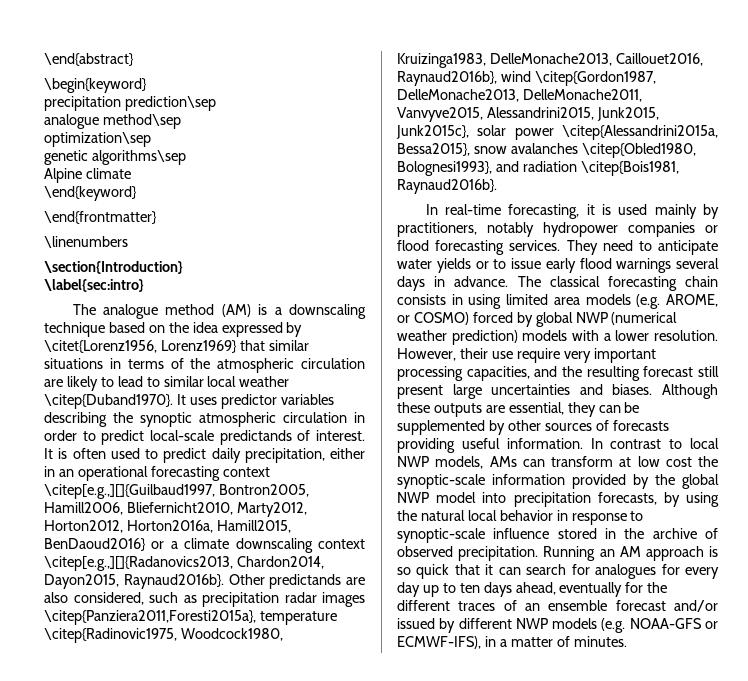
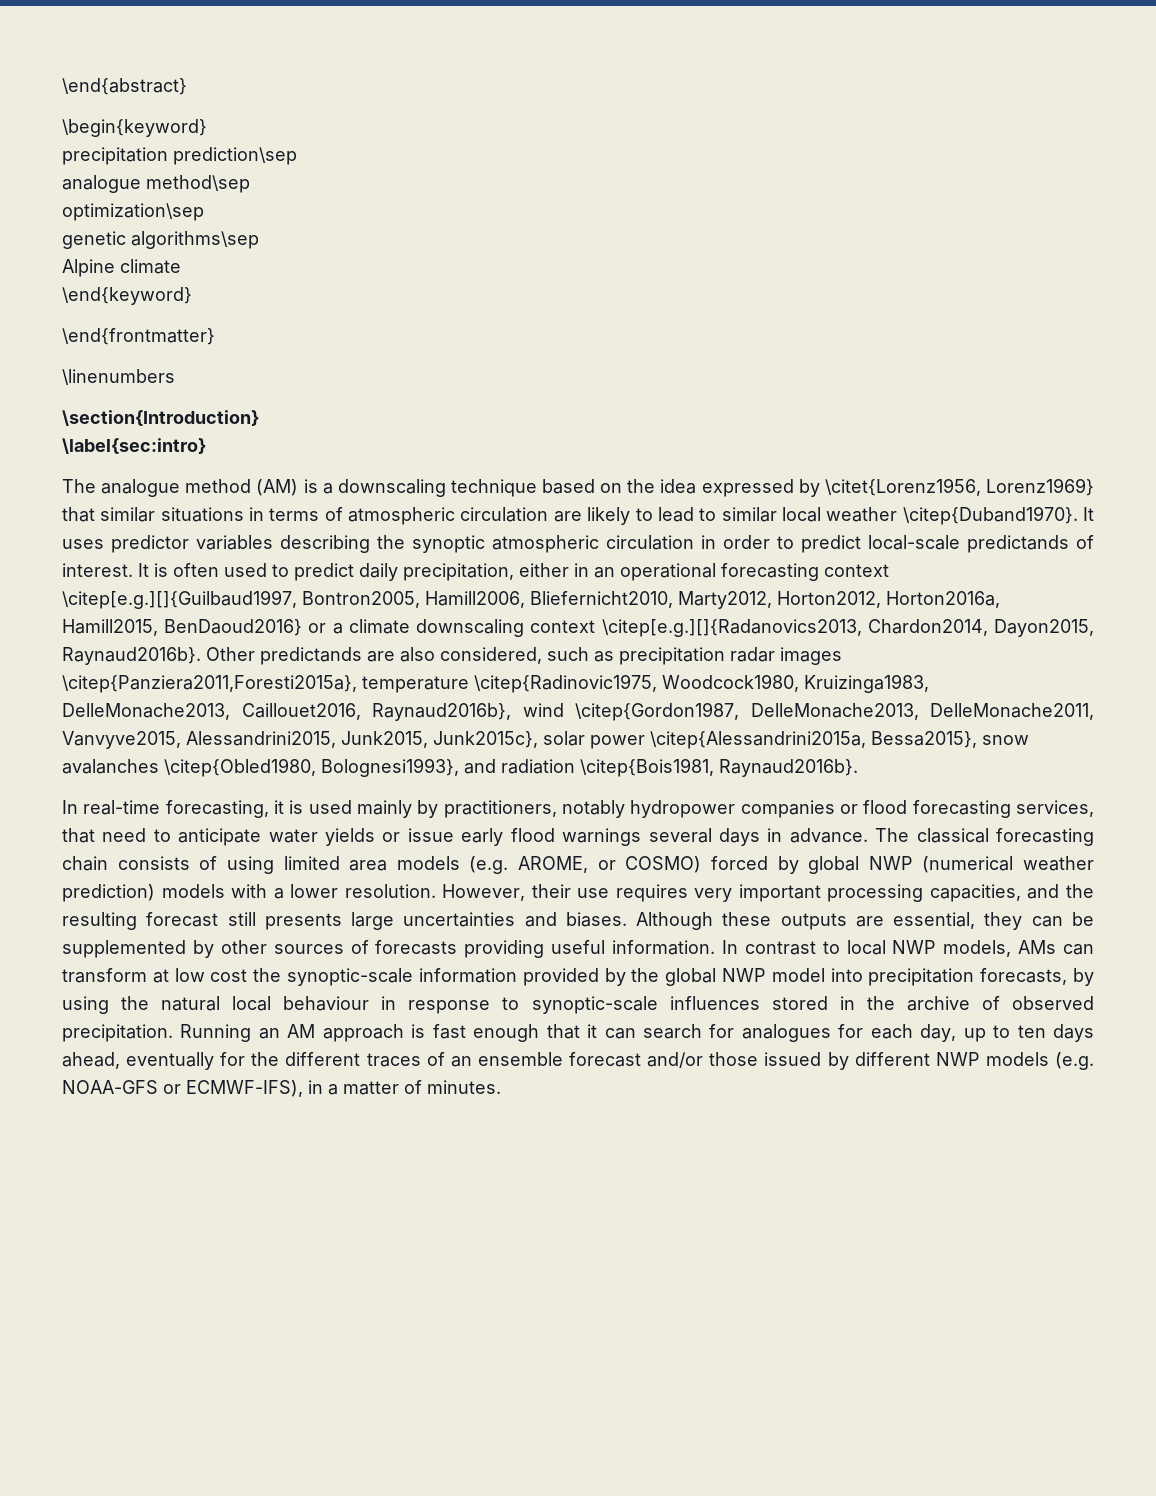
[190,358,211,369] the -> (343, 514) none
[44,484,215,499] \citep[e.g.,][]{Guilbaud1997, -> [62,590,297,609] \citep[e.g.][]{Guilbaud1997,
[44,556,233,571] \citep[e.g.,][]{Radanovics2013, -> [601,619,862,637] \citep[e.g.][]{Radanovics2013,
[509,240,598,255] services. They -> [1016,800,1095,817] [62,828,95,843] services, that
[493,259,507,269] to -> (401, 837) none
[451,294,463,305] in -> [199,856,218,870] of
[516,348,560,363] require -> [615,884,688,902] requires
[397,385,443,399] present -> [264,913,342,930] presents
[499,510,553,521] behavior -> [283,996,370,1011] behaviour
[493,528,550,539] influence -> [669,996,760,1010] influences
[397,564,450,579] so quick -> [432,1024,540,1042] fast enough
[685,567,719,579] [397,582,420,597] every day -> [870,1024,957,1042] each day,
(718, 606) none -> [709,1052,759,1066] those

